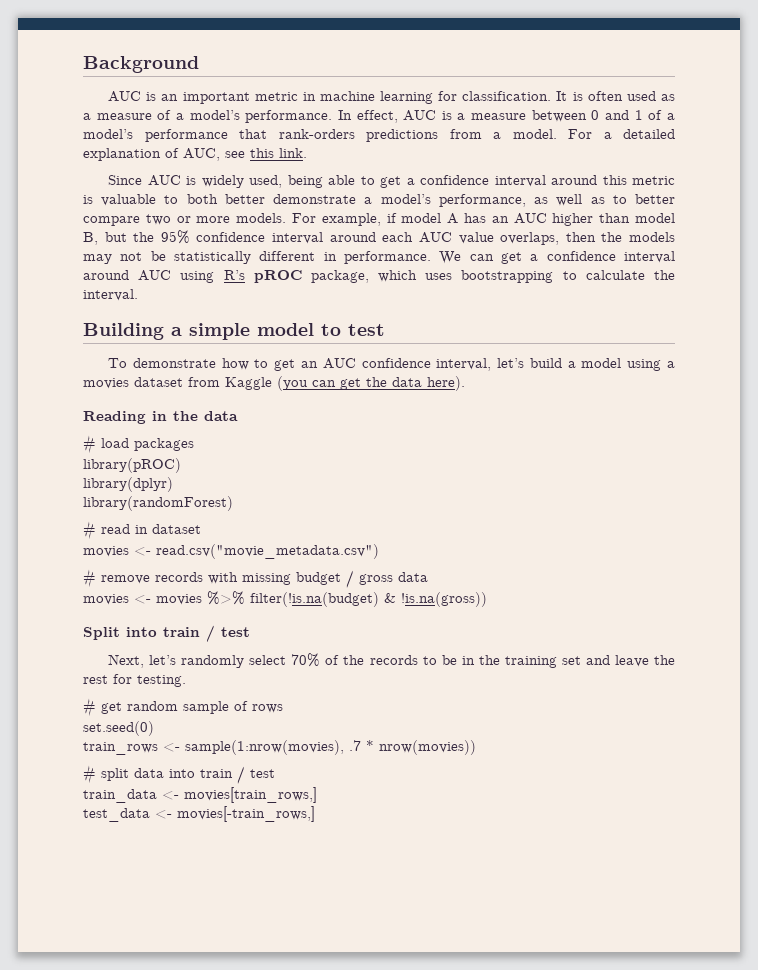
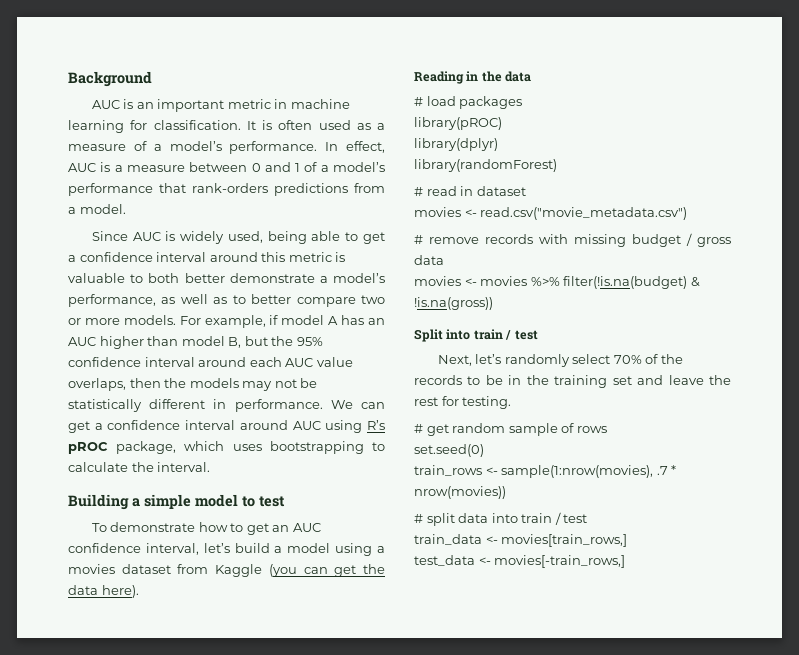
[568,129,675,139] [83,148,307,161] For a detailed explanation of AUC, see this link. -> (126, 209) none

